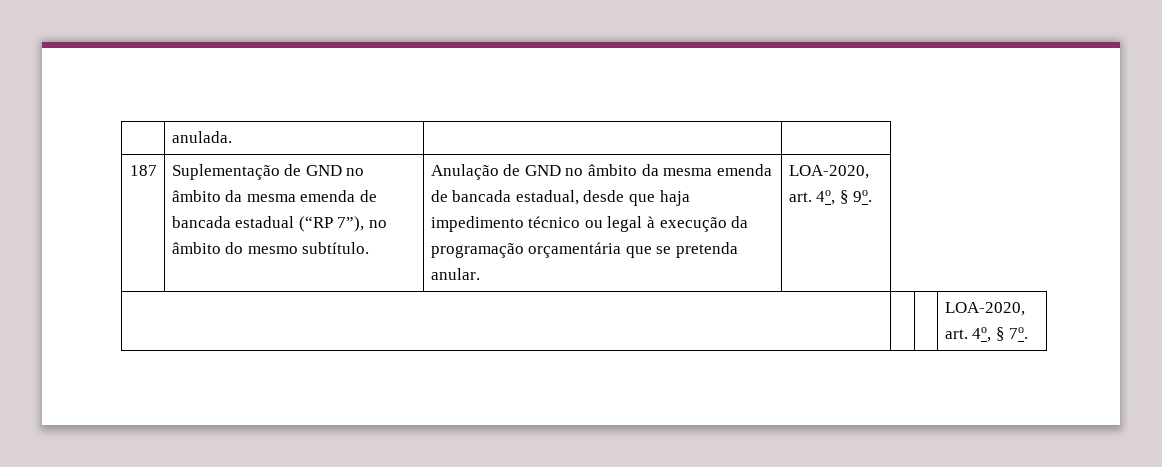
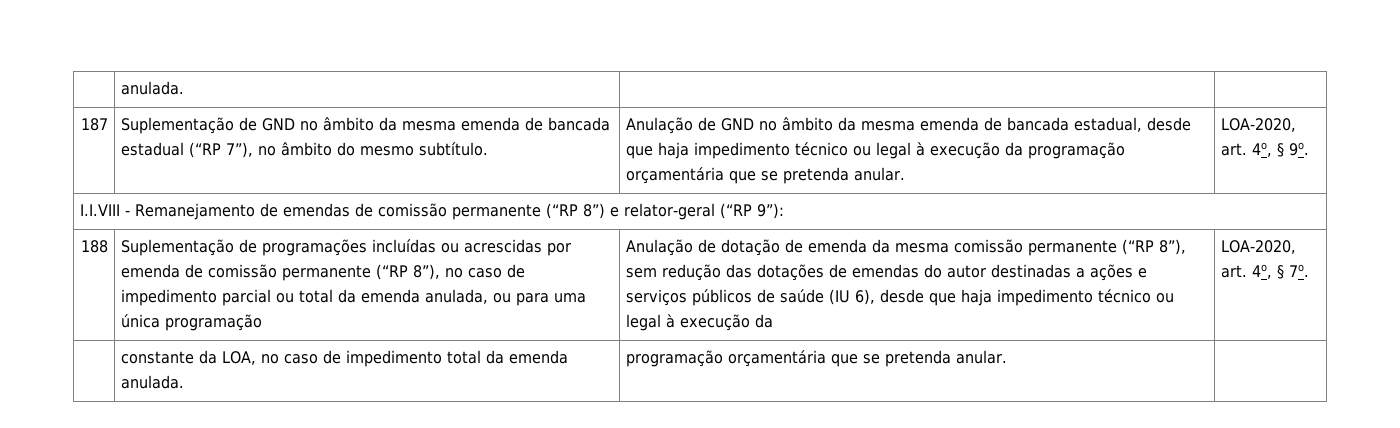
(873, 196) | | -> [79,203,784,220] [80,240,108,253] [120,239,571,256] [120,264,525,281] [120,289,586,306] [120,314,262,331] [625,239,1186,256] [625,264,1147,281] [625,289,1174,306] [625,314,773,331] I.I.VIII - Remanejamento de emendas de comissão permanente (“RP 8”) e relator-geral (“RP 9”): // 188 | Suplementação de programações incluídas ou acrescidas por emenda de comissão permanente (“RP 8”), no caso de impedimento parcial ou total da emenda anulada, ou para uma única programação | Anulação de dotação de emenda da mesma comissão permanente (“RP 8”), sem redução das dotações de emendas do autor destinadas a ações e serviços públicos de saúde (IU 6), desde que haja impedimento técnico ou legal à execução da
(1029, 333) none -> [120,350,568,367] [120,375,184,389] [625,350,1007,367] // | constante da LOA, no caso de impedimento total da emenda anulada. | programação orçamentária que se pretenda anular. |

